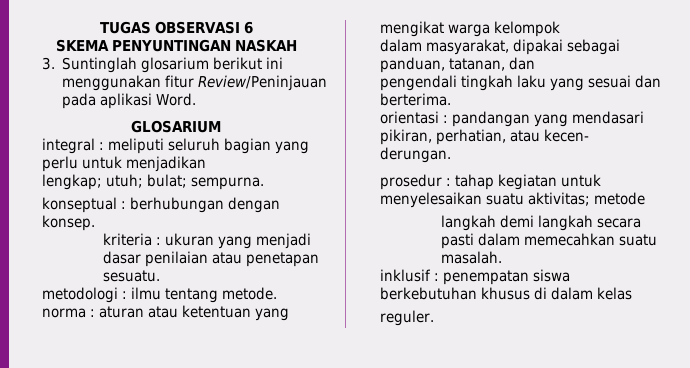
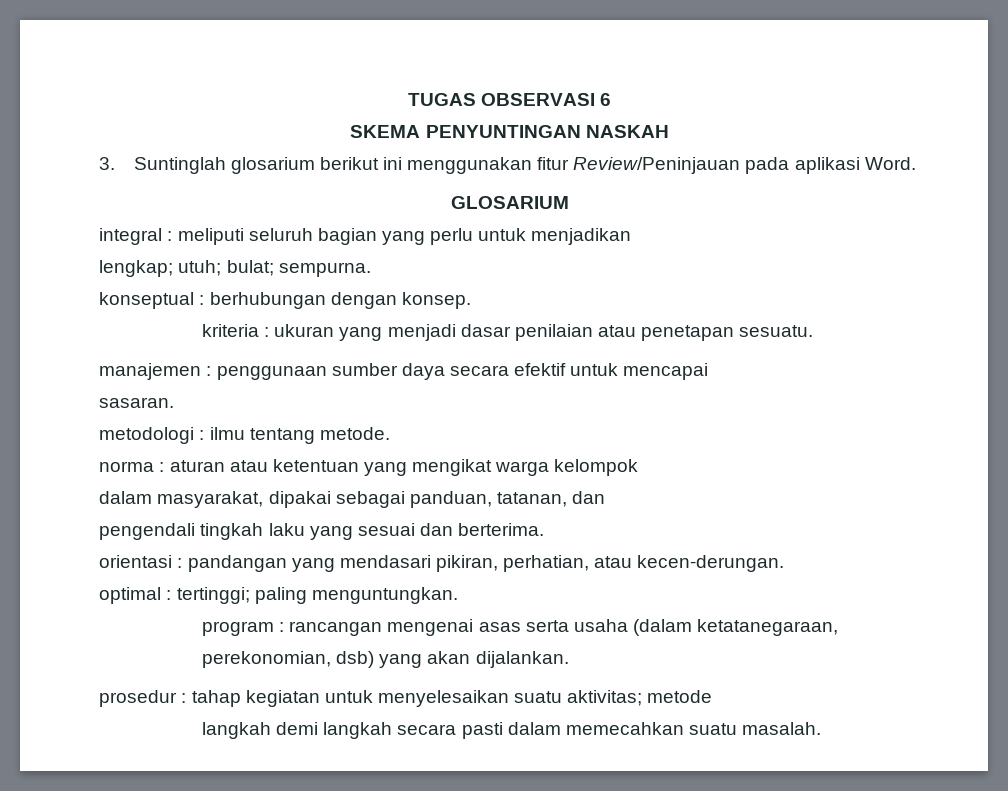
(161, 276) none -> [99,363,709,380] [99,397,175,408] // manajemen : penggunaan sumber daya secara efektif untuk mencapai // sasaran.
[543,129,589,142] [379,147,451,163] kecen- // derungan. -> [637,555,785,572] [99,587,458,604] [202,619,839,636] [202,651,569,668] kecen-derungan. // optimal : tertinggi; paling menguntungkan. // program : rancangan mengenai asas serta usaha (dalam ketatanegaraan, perekonomian, dsb) yang akan dijalankan.
[379,269,570,285] [379,287,632,300] [379,310,434,326] // inklusif : penempatan siswa berkebutuhan khusus di dalam kelas // reguler. -> (822, 728) none

